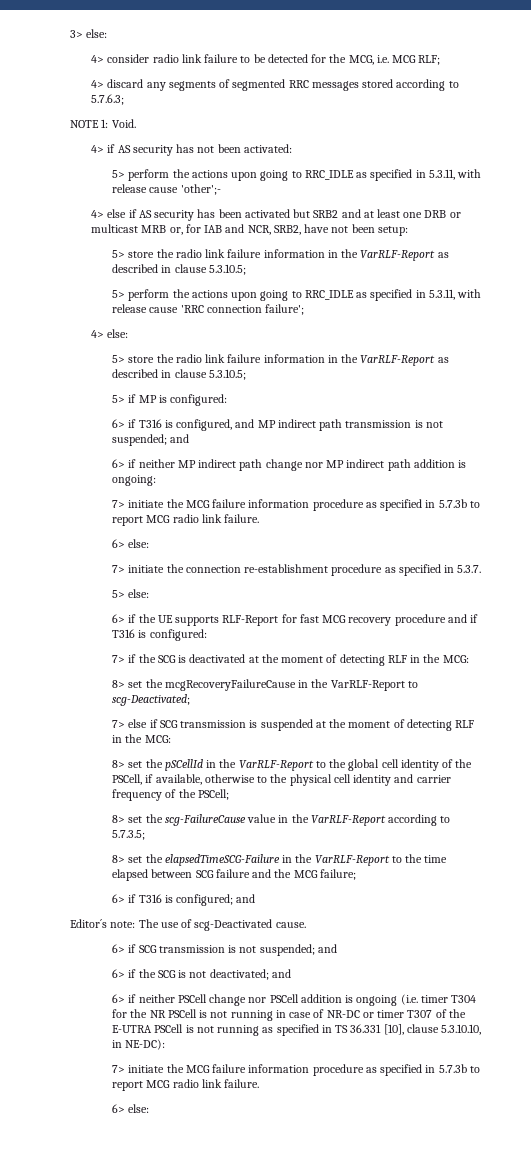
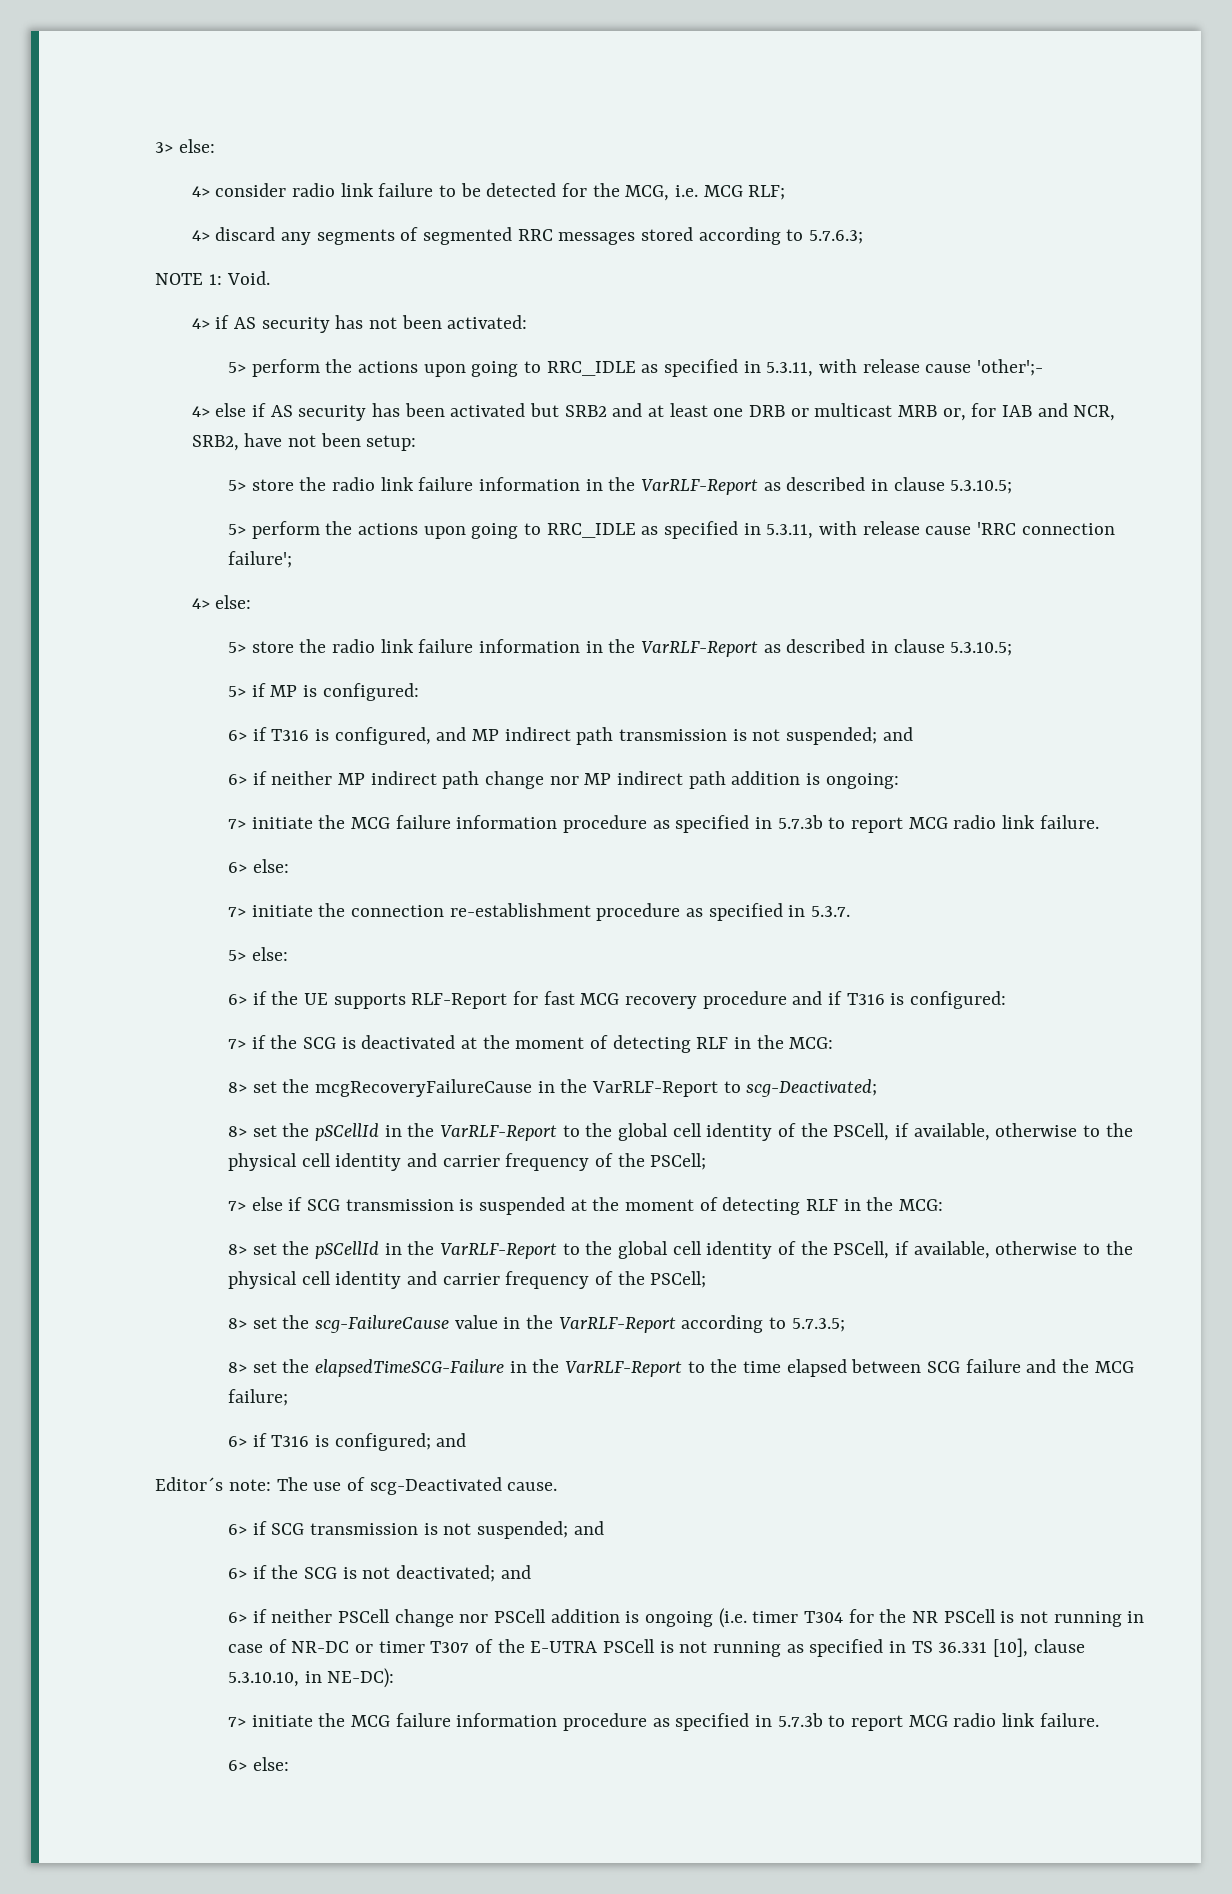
(191, 700) none -> [227,1123,1133,1141] [227,1153,707,1171] // 8> set the pSCellId in the VarRLF-Report to the global cell identity of the PSCell, if available, otherwise to the physical cell identity and carrier frequency of the PSCell;

